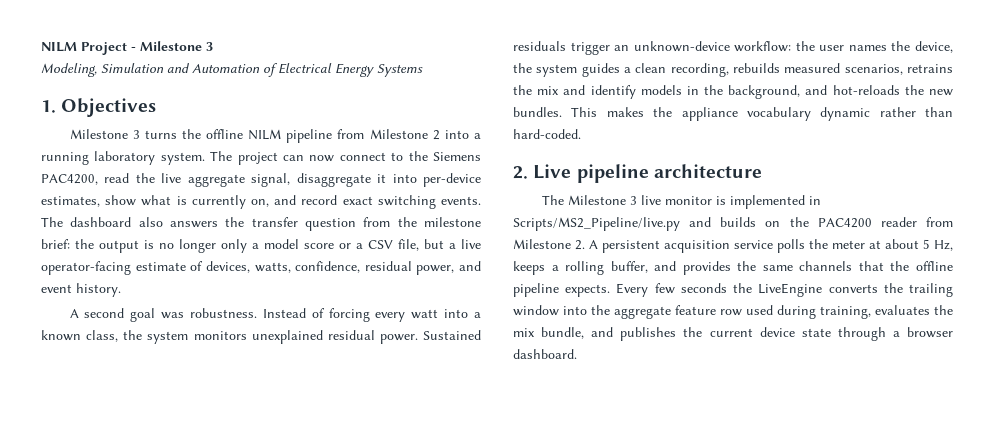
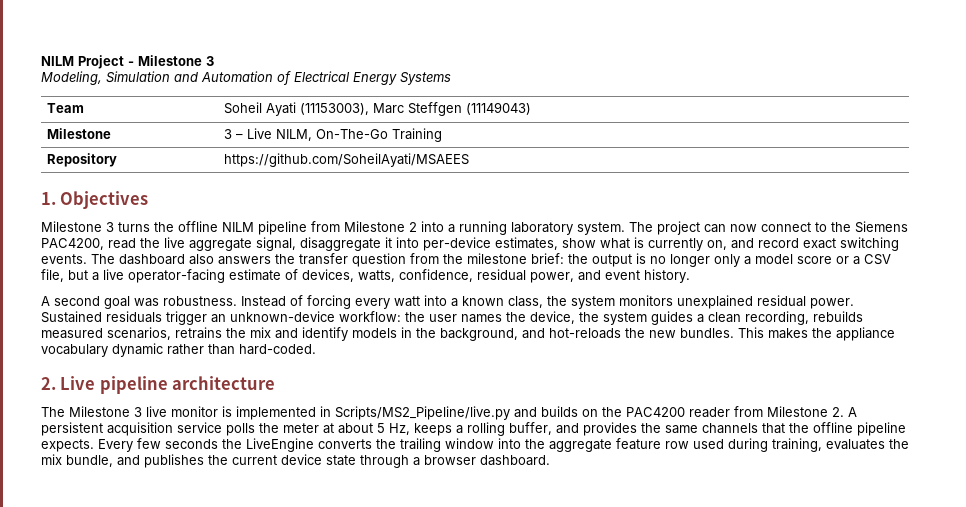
(423, 70) none -> [47,103,85,113] [224,102,532,116] [47,128,112,139] [224,128,443,142] [47,153,118,167] [224,153,470,167] // Team | Soheil Ayati (11153003), Marc Steffgen (11149043) // Milestone | 3 – Live NILM, On-The-Go Training // Repository | https://github.com/SoheilAyati/MSAEES

